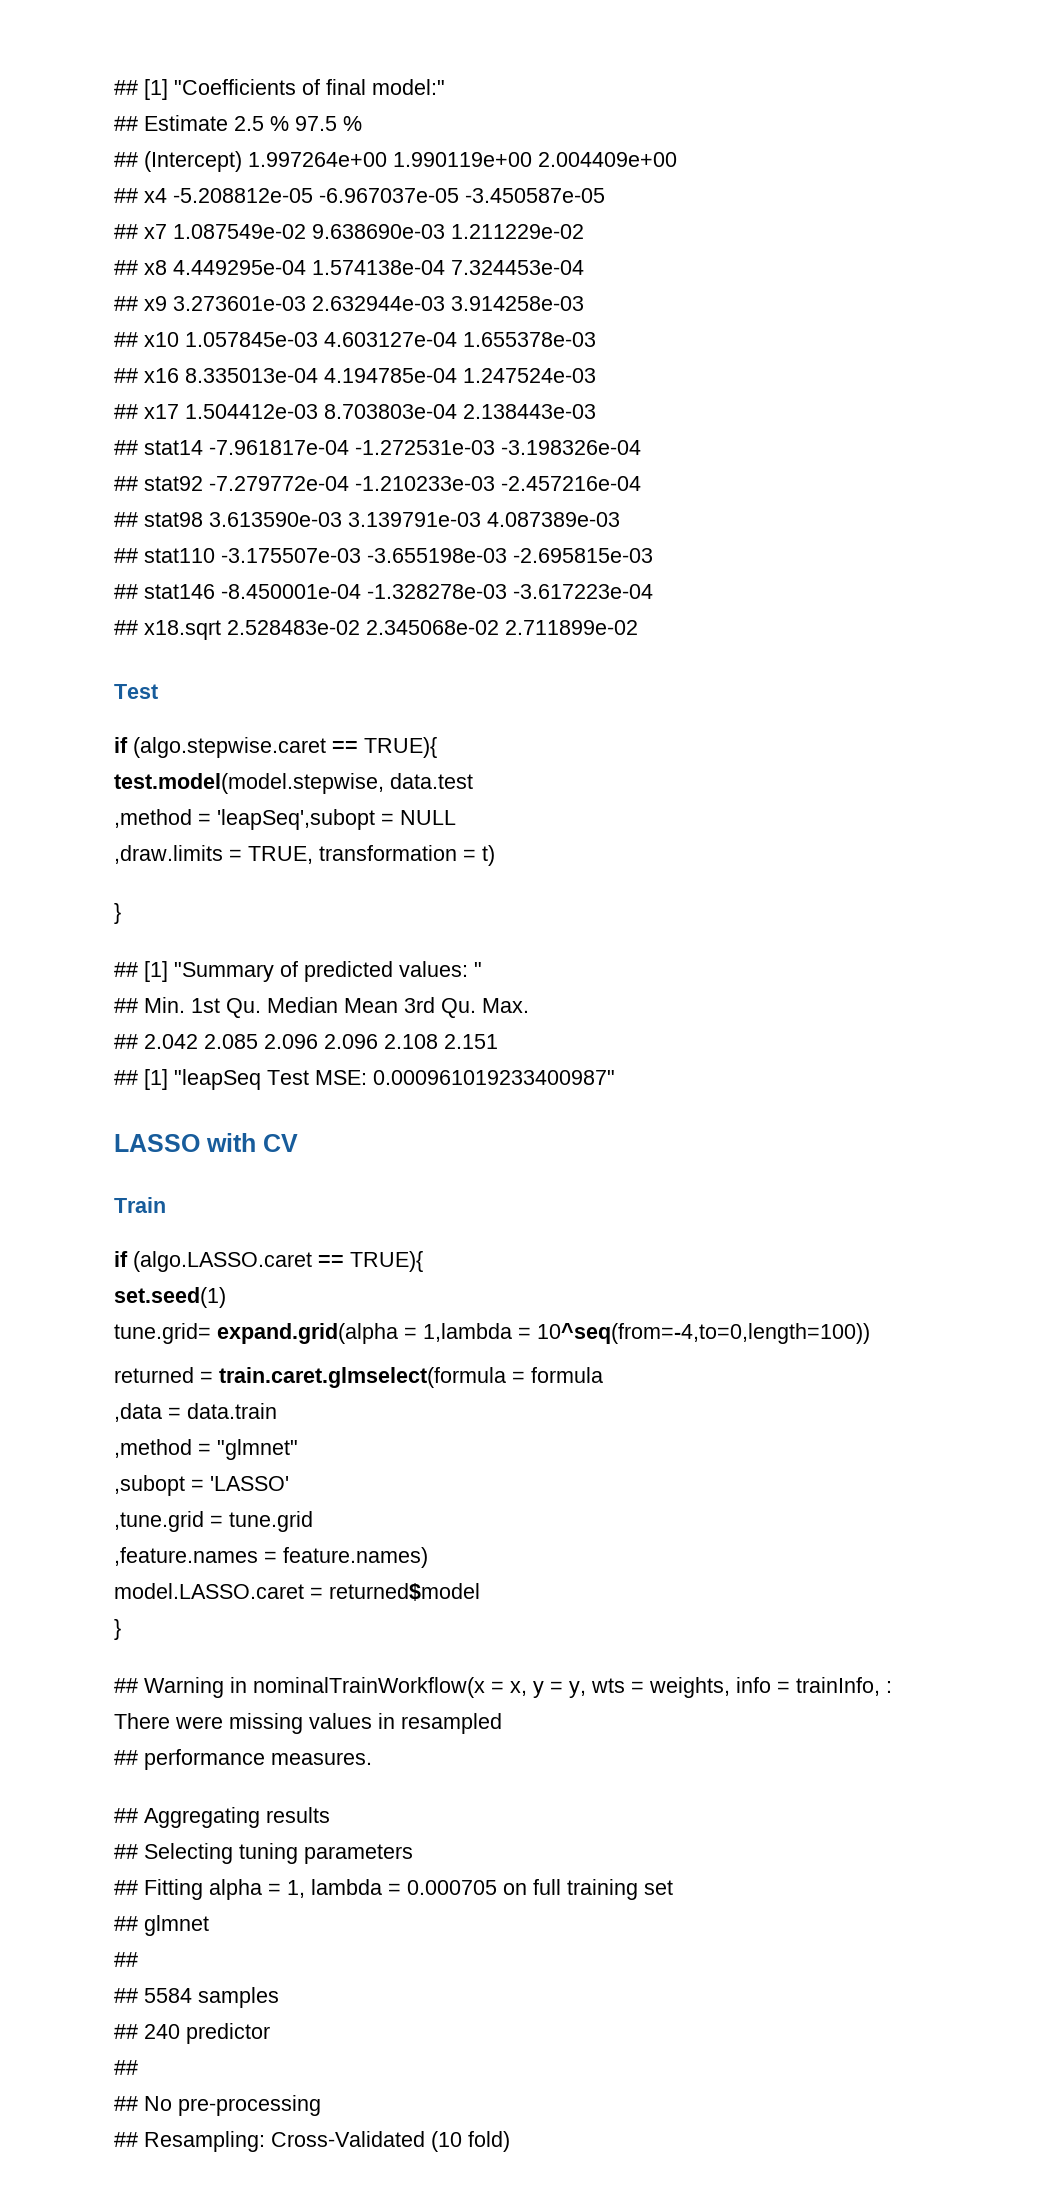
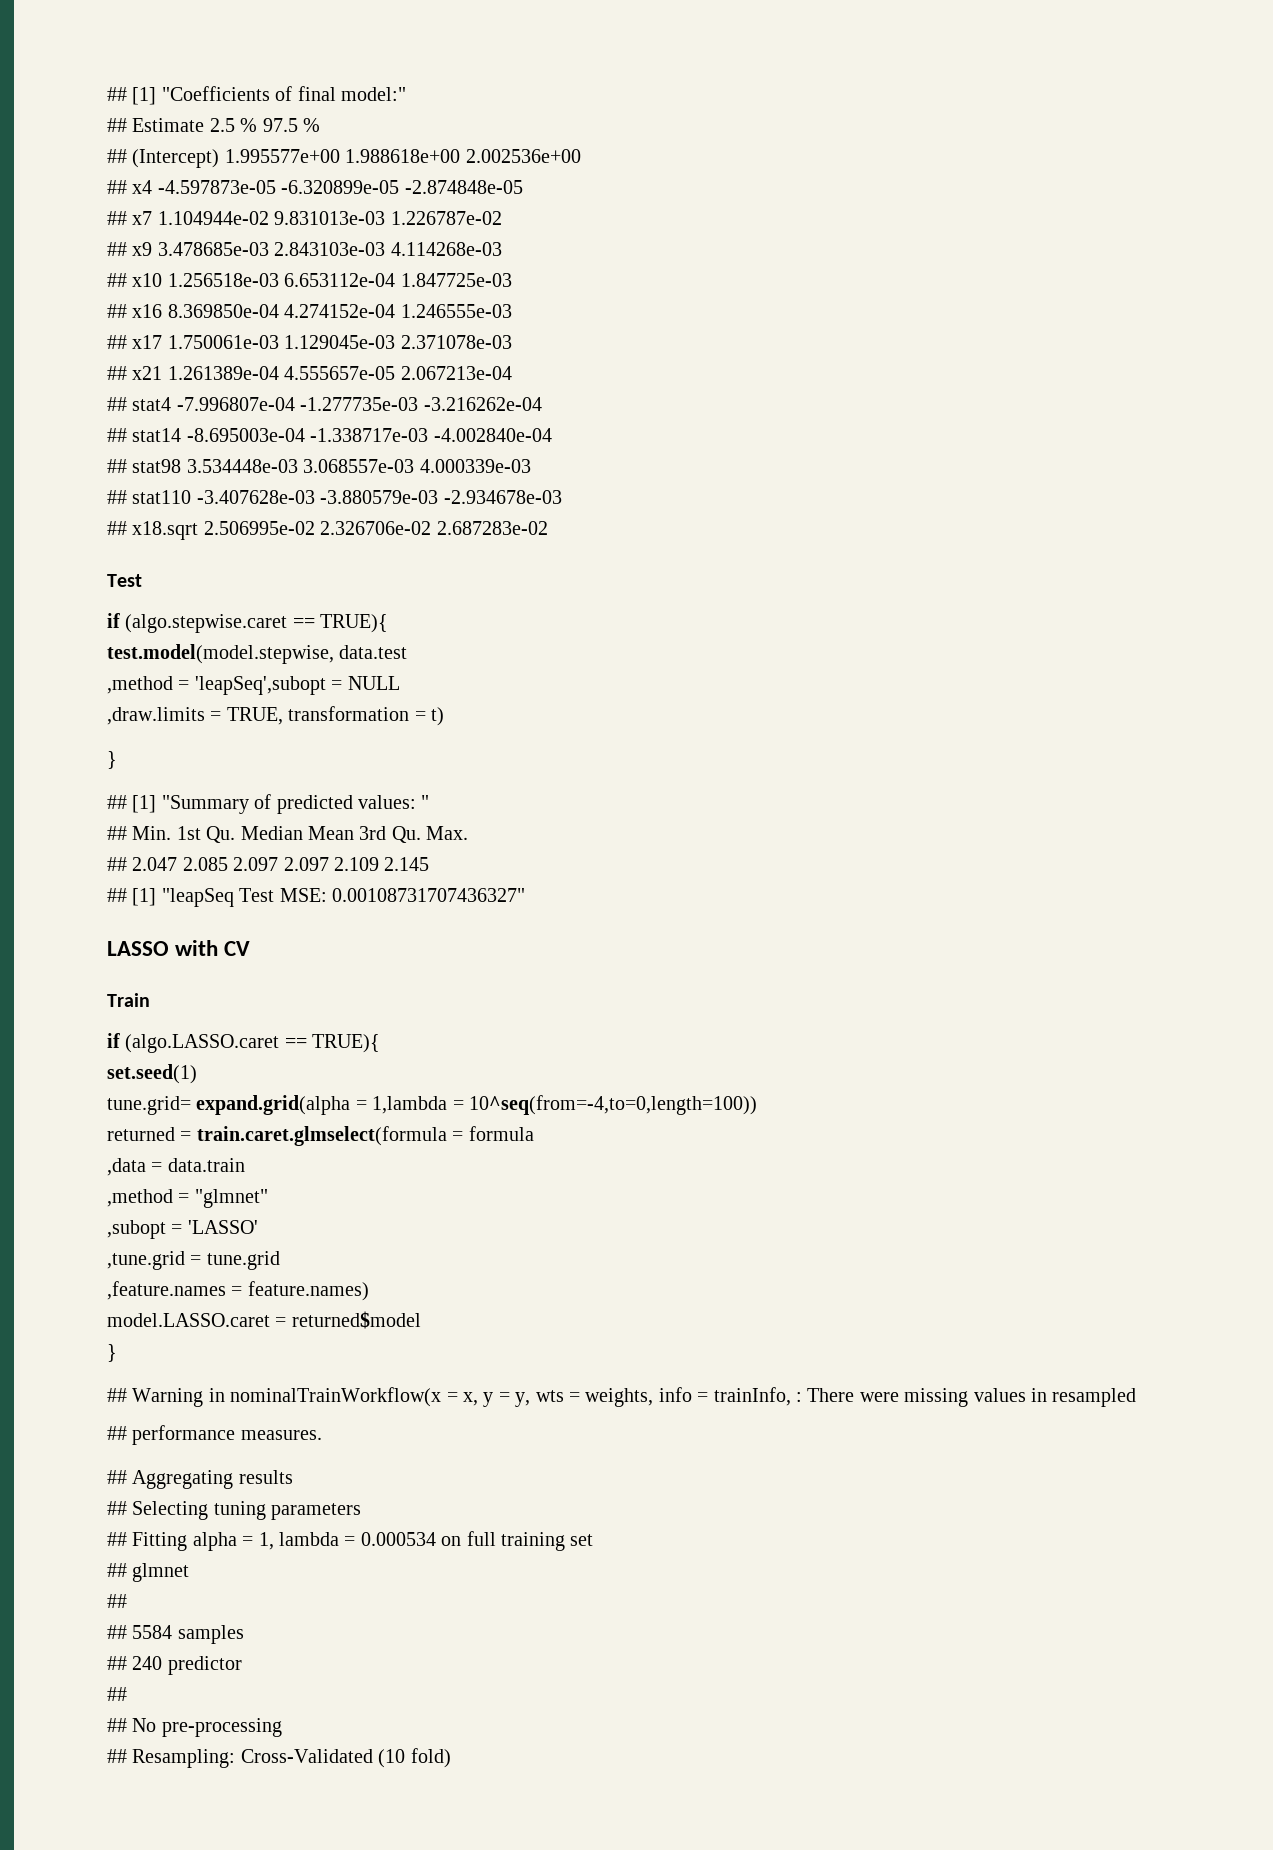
[248,152,677,167] 1.997264e+00 1.990119e+00 2.004409e+00 -> [224,149,581,163] 1.995577e+00 1.988618e+00 2.002536e+00
[173,188,605,203] -5.208812e-05 -6.967037e-05 -3.450587e-05 -> [157,180,523,194] -4.597873e-05 -6.320899e-05 -2.874848e-05
[173,224,584,239] [114,260,584,275] 1.087549e-02 9.638690e-03 1.211229e-02 // ## x8 4.449295e-04 1.574138e-04 7.324453e-04 -> [157,211,502,225] 1.104944e-02 9.831013e-03 1.226787e-02
[173,296,584,311] 3.273601e-03 2.632944e-03 3.914258e-03 -> [157,242,502,256] 3.478685e-03 2.843103e-03 4.114268e-03
[185,332,596,347] 1.057845e-03 4.603127e-04 1.655378e-03 -> [167,273,512,287] 1.256518e-03 6.653112e-04 1.847725e-03
[185,368,596,383] 8.335013e-04 4.194785e-04 1.247524e-03 -> [167,304,512,318] 8.369850e-04 4.274152e-04 1.246555e-03
[185,404,596,419] [114,440,641,455] [114,476,641,491] 1.504412e-03 8.703803e-04 2.138443e-03 // ## stat14 -7.961817e-04 -1.272531e-03 -3.198326e-04 // ## stat92 -7.279772e-04 -1.210233e-03 -2.457216e-04 -> [167,335,512,349] [107,366,512,380] [107,397,542,411] [107,428,552,442] 1.750061e-03 1.129045e-03 2.371078e-03 // ## x21 1.261389e-04 4.555657e-05 2.067213e-04 // ## stat4 -7.996807e-04 -1.277735e-03 -3.216262e-04 // ## stat14 -8.695003e-04 -1.338717e-03 -4.002840e-04
[209,512,620,527] 3.613590e-03 3.139791e-03 4.087389e-03 -> [186,459,531,473] 3.534448e-03 3.068557e-03 4.000339e-03
[221,548,653,563] [114,584,653,599] -3.175507e-03 -3.655198e-03 -2.695815e-03 // ## stat146 -8.450001e-04 -1.328278e-03 -3.617223e-04 -> [196,490,562,504] -3.407628e-03 -3.880579e-03 -2.934678e-03
[227,620,638,635] 2.528483e-02 2.345068e-02 2.711899e-02 -> [203,521,548,535] 2.506995e-02 2.326706e-02 2.687283e-02
[144,1034,498,1049] 2.042 2.085 2.096 2.096 2.108 2.151 -> [132,857,430,871] 2.047 2.085 2.097 2.097 2.109 2.145
[373,1070,615,1085] 0.000961019233400987" -> [332,888,525,902] 0.00108731707436327"
[407,1880,497,1895] 0.000705 -> [360,1532,436,1546] 0.000534

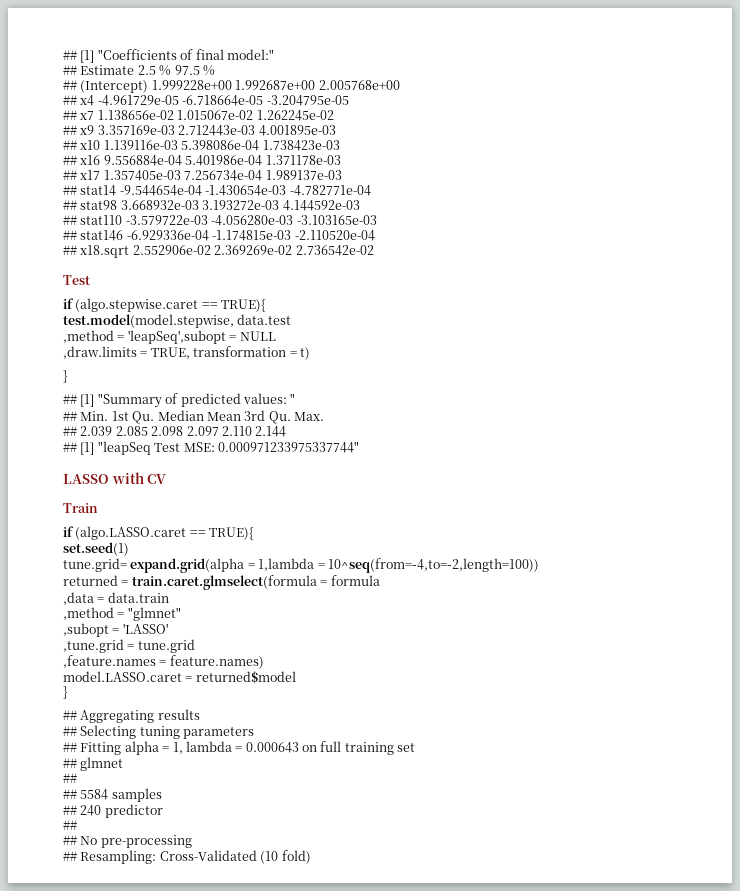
[224,149,581,163] 1.995577e+00 1.988618e+00 2.002536e+00 -> [151,80,400,90] 1.999228e+00 1.992687e+00 2.005768e+00
[157,180,523,194] -4.597873e-05 -6.320899e-05 -2.874848e-05 -> [97,95,349,106] -4.961729e-05 -6.718664e-05 -3.204795e-05
[157,211,502,225] 1.104944e-02 9.831013e-03 1.226787e-02 -> [97,110,334,121] 1.138656e-02 1.015067e-02 1.262245e-02
[157,242,502,256] 3.478685e-03 2.843103e-03 4.114268e-03 -> [97,125,336,136] 3.357169e-03 2.712443e-03 4.001895e-03
[167,273,512,287] 1.256518e-03 6.653112e-04 1.847725e-03 -> [103,140,340,151] 1.139116e-03 5.398086e-04 1.738423e-03
[167,304,512,318] 8.369850e-04 4.274152e-04 1.246555e-03 -> [103,155,341,166] 9.556884e-04 5.401986e-04 1.371178e-03
[167,335,512,349] [107,366,512,380] [107,397,542,411] 1.750061e-03 1.129045e-03 2.371078e-03 // ## x21 1.261389e-04 4.555657e-05 2.067213e-04 // ## stat4 -7.996807e-04 -1.277735e-03 -3.216262e-04 -> [103,170,342,181] 1.357405e-03 7.256734e-04 1.989137e-03
[186,428,552,442] -8.695003e-04 -1.338717e-03 -4.002840e-04 -> [119,185,371,196] -9.544654e-04 -1.430654e-03 -4.782771e-04
[186,459,531,473] 3.534448e-03 3.068557e-03 4.000339e-03 -> [120,200,360,211] 3.668932e-03 3.193272e-03 4.144592e-03
[196,490,562,504] -3.407628e-03 -3.880579e-03 -2.934678e-03 -> [125,215,377,226] [63,230,375,241] -3.579722e-03 -4.056280e-03 -3.103165e-03 // ## stat146 -6.929336e-04 -1.174815e-03 -2.110520e-04
[203,521,548,535] 2.506995e-02 2.326706e-02 2.687283e-02 -> [132,245,374,256] 2.552906e-02 2.369269e-02 2.736542e-02
[132,857,430,871] 2.047 2.085 2.097 2.097 2.109 2.145 -> [80,426,287,437] 2.039 2.085 2.098 2.097 2.110 2.144
[332,888,525,902] 0.00108731707436327" -> [217,441,359,453] 0.000971233975337744"
[468,1095,757,1115] 10^seq(from=-4,to=0,length=100)) -> [327,558,539,573] 10^seq(from=-4,to=-2,length=100))
[107,1387,1137,1407] [107,1425,322,1445] // ## Warning in nominalTrainWorkflow(x = x, y = y, wts = weights, info = trainInfo, : There were missing values in resampled // ## performance measures. -> (68, 692) none
[360,1532,436,1546] 0.000534 -> [245,742,299,753] 0.000643

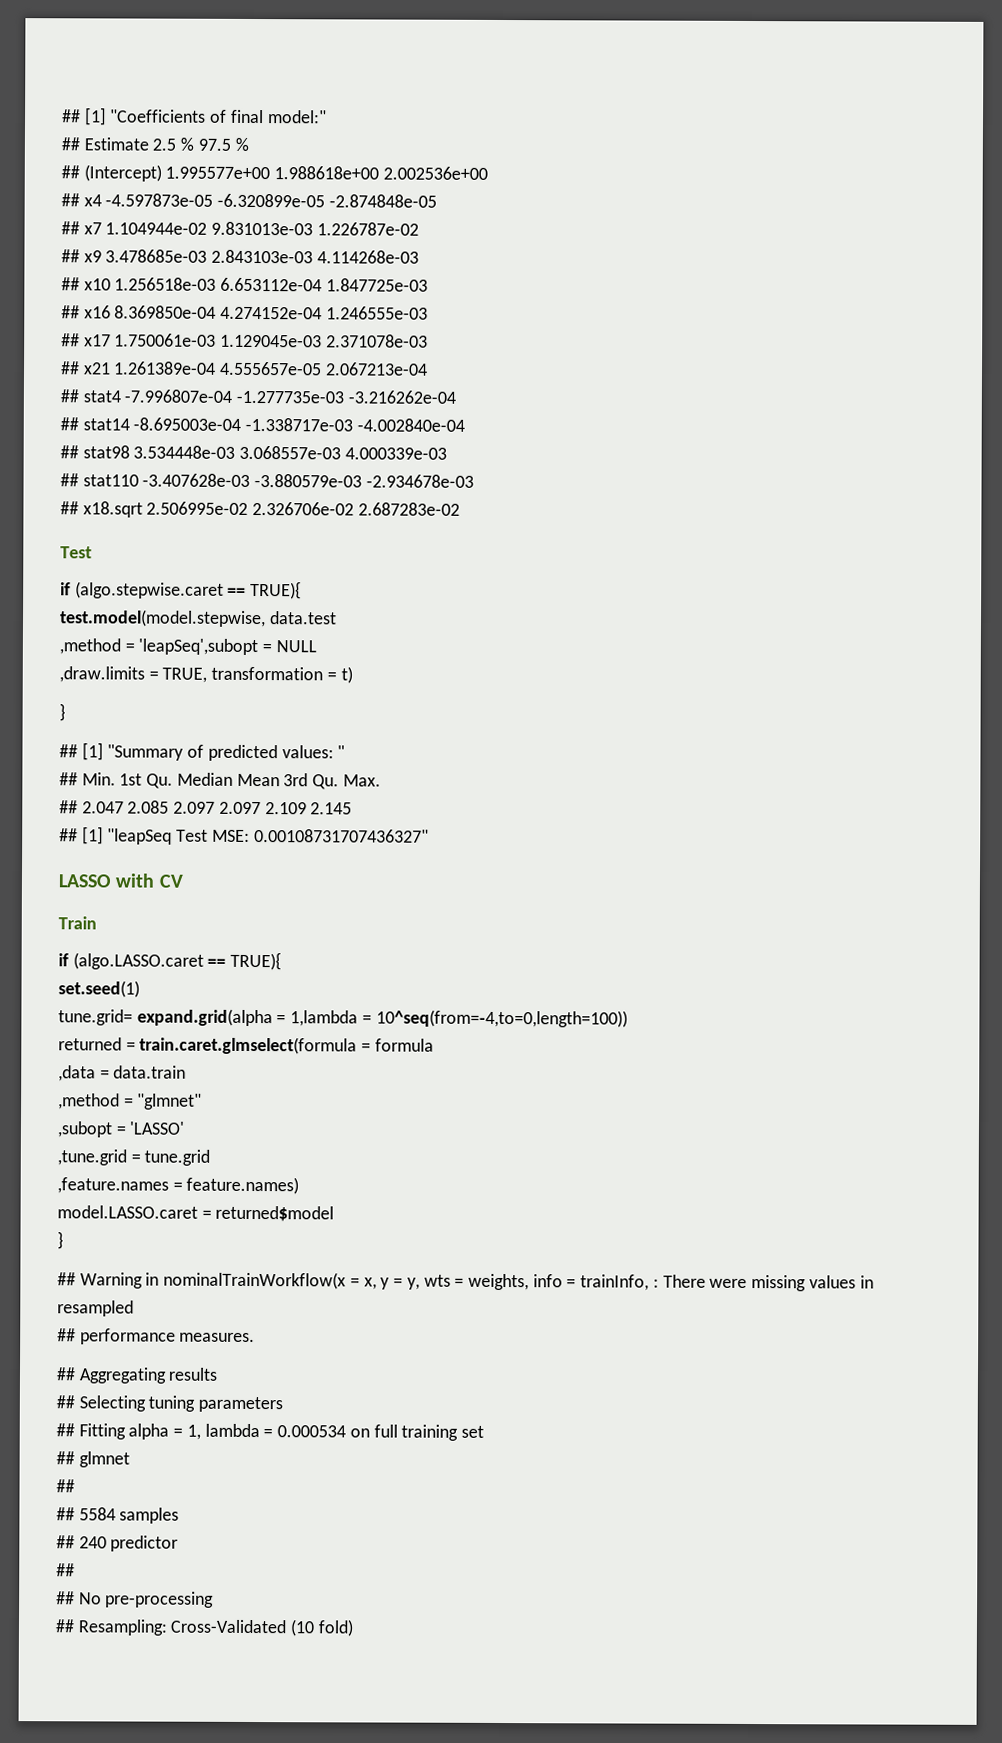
[151,80,400,90] 1.999228e+00 1.992687e+00 2.005768e+00 -> [165,166,488,180] 1.995577e+00 1.988618e+00 2.002536e+00
[97,95,349,106] -4.961729e-05 -6.718664e-05 -3.204795e-05 -> [105,193,437,208] -4.597873e-05 -6.320899e-05 -2.874848e-05
[97,110,334,121] 1.138656e-02 1.015067e-02 1.262245e-02 -> [105,221,419,236] 1.104944e-02 9.831013e-03 1.226787e-02
[97,125,336,136] 3.357169e-03 2.712443e-03 4.001895e-03 -> [105,249,419,264] 3.478685e-03 2.843103e-03 4.114268e-03
[103,140,340,151] 1.139116e-03 5.398086e-04 1.738423e-03 -> [114,277,428,292] 1.256518e-03 6.653112e-04 1.847725e-03
[103,155,341,166] 9.556884e-04 5.401986e-04 1.371178e-03 -> [114,305,428,320] 8.369850e-04 4.274152e-04 1.246555e-03
[103,170,342,181] 1.357405e-03 7.256734e-04 1.989137e-03 -> [114,333,428,348] [60,361,428,376] [60,389,456,404] 1.750061e-03 1.129045e-03 2.371078e-03 // ## x21 1.261389e-04 4.555657e-05 2.067213e-04 // ## stat4 -7.996807e-04 -1.277735e-03 -3.216262e-04
[119,185,371,196] -9.544654e-04 -1.430654e-03 -4.782771e-04 -> [133,417,465,432] -8.695003e-04 -1.338717e-03 -4.002840e-04
[120,200,360,211] 3.668932e-03 3.193272e-03 4.144592e-03 -> [133,445,447,460] 3.534448e-03 3.068557e-03 4.000339e-03
[125,215,377,226] [63,230,375,241] -3.579722e-03 -4.056280e-03 -3.103165e-03 // ## stat146 -6.929336e-04 -1.174815e-03 -2.110520e-04 -> [142,473,474,488] -3.407628e-03 -3.880579e-03 -2.934678e-03
[132,245,374,256] 2.552906e-02 2.369269e-02 2.736542e-02 -> [146,501,460,516] 2.506995e-02 2.326706e-02 2.687283e-02
[80,426,287,437] 2.039 2.085 2.098 2.097 2.110 2.144 -> [81,800,353,815] 2.047 2.085 2.097 2.097 2.109 2.145
[217,441,359,453] 0.000971233975337744" -> [253,829,429,843] 0.00108731707436327"
[327,558,539,573] 10^seq(from=-4,to=-2,length=100)) -> [375,1009,628,1028] 10^seq(from=-4,to=0,length=100))
(68, 692) none -> [57,1271,874,1292] [57,1300,134,1317] [57,1328,256,1345] // ## Warning in nominalTrainWorkflow(x = x, y = y, wts = weights, info = trainInfo, : There were missing values in resampled // ## performance measures.
[245,742,299,753] 0.000643 -> [277,1425,347,1438] 0.000534

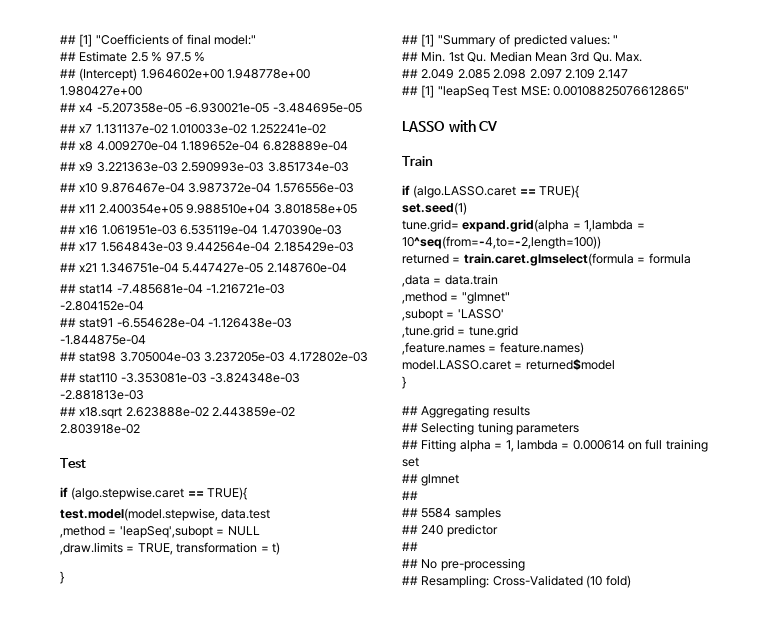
[165,166,488,180] 1.995577e+00 1.988618e+00 2.002536e+00 -> [140,69,311,79] [60,86,142,96] 1.964602e+00 1.948778e+00 1.980427e+00
[105,193,437,208] -4.597873e-05 -6.320899e-05 -2.874848e-05 -> [96,103,362,113] -5.207358e-05 -6.930021e-05 -3.484695e-05
[105,221,419,236] 1.104944e-02 9.831013e-03 1.226787e-02 -> [95,124,326,134] [60,141,348,151] 1.131137e-02 1.010033e-02 1.252241e-02 // ## x8 4.009270e-04 1.189652e-04 6.828889e-04
[105,249,419,264] 3.478685e-03 2.843103e-03 4.114268e-03 -> [96,162,349,172] 3.221363e-03 2.590993e-03 3.851734e-03
[114,277,428,292] 1.256518e-03 6.653112e-04 1.847725e-03 -> [100,183,354,193] [60,204,357,214] 9.876467e-04 3.987372e-04 1.576556e-03 // ## x11 2.400354e+05 9.988510e+04 3.801858e+05
[114,305,428,320] 8.369850e-04 4.274152e-04 1.246555e-03 -> [101,225,342,235] 1.061951e-03 6.535119e-04 1.470390e-03
[114,333,428,348] 1.750061e-03 1.129045e-03 2.371078e-03 -> [100,242,354,252] 1.564843e-03 9.442564e-04 2.185429e-03
[113,361,428,376] [60,389,456,404] [60,417,465,432] 1.261389e-04 4.555657e-05 2.067213e-04 // ## stat4 -7.996807e-04 -1.277735e-03 -3.216262e-04 // ## stat14 -8.695003e-04 -1.338717e-03 -4.002840e-04 -> [100,263,347,273] [60,284,286,294] [60,301,144,311] [60,318,293,328] [60,335,146,345] 1.346751e-04 5.447427e-05 2.148760e-04 // ## stat14 -7.485681e-04 -1.216721e-03 -2.804152e-04 // ## stat91 -6.554628e-04 -1.126438e-03 -1.844875e-04
[133,445,447,460] 3.534448e-03 3.068557e-03 4.000339e-03 -> [119,352,368,362] 3.705004e-03 3.237205e-03 4.172802e-03
[142,473,474,488] -3.407628e-03 -3.880579e-03 -2.934678e-03 -> [120,373,301,383] [60,390,144,400] -3.353081e-03 -3.824348e-03 -2.881813e-03
[146,501,460,516] 2.506995e-02 2.326706e-02 2.687283e-02 -> [125,407,296,417] [60,424,140,434] 2.623888e-02 2.443859e-02 2.803918e-02
[81,800,216,814] 2.047 2.085 2.097 -> [421,69,527,79] 2.049 2.085 2.098
[310,802,353,815] 2.145 -> [598,69,629,79] 2.147
[253,829,429,843] 0.00108731707436327" -> [552,86,689,96] 0.00108825076612865"
[375,1009,628,1028] 10^seq(from=-4,to=0,length=100)) -> [402,236,601,249] 10^seq(from=-4,to=-2,length=100))
[57,1271,874,1292] [57,1300,134,1317] [57,1328,256,1345] // ## Warning in nominalTrainWorkflow(x = x, y = y, wts = weights, info = trainInfo, : There were missing values in resampled // ## performance measures. -> (406, 382) none
[277,1425,347,1438] 0.000534 -> [572,440,625,450] 0.000614

